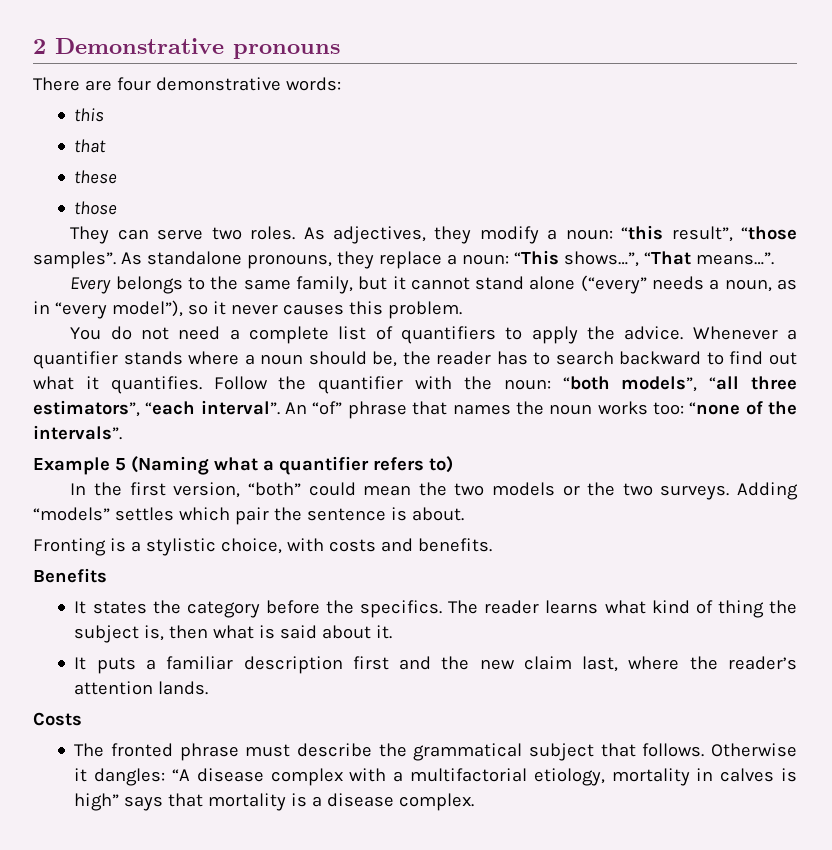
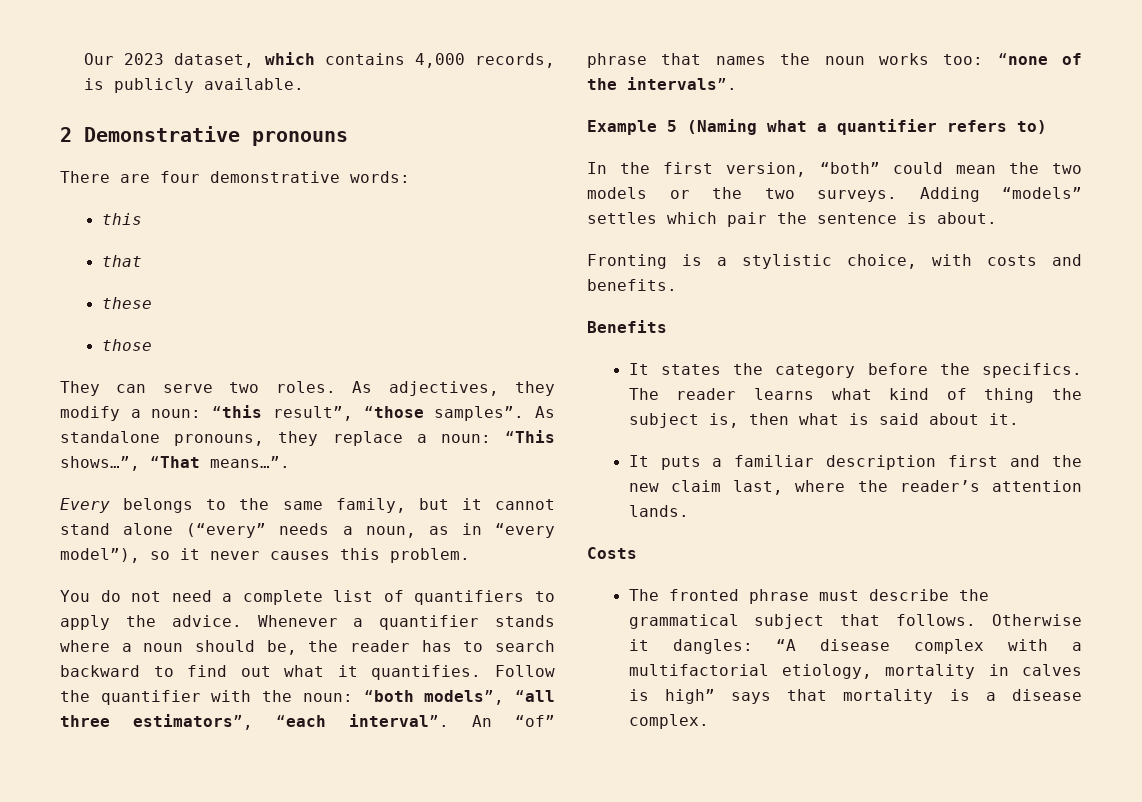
(33, 46) none -> [84,52,555,68] [84,78,305,93] Our 2023 dataset, which contains 4,000 records, is publicly available. //

